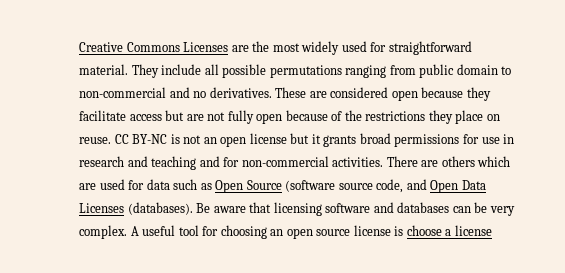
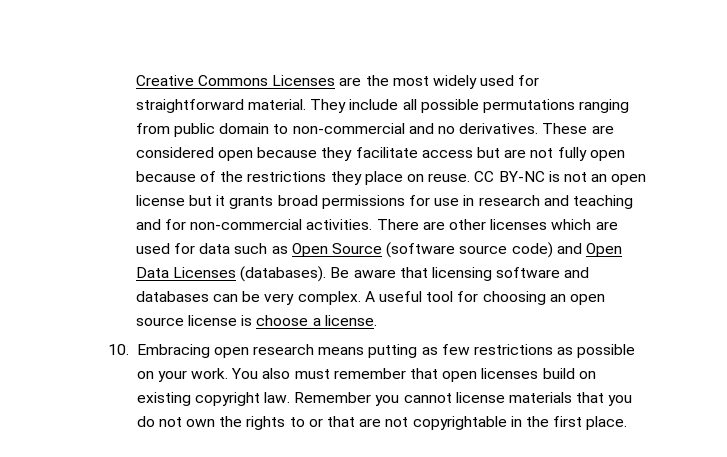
[441,156,475,167] others -> [448,219,548,230] other licenses
[376,179,404,193] code, -> [511,242,553,258] code)
[454,225,492,236] license -> [324,315,377,326] [107,344,636,358] [136,368,596,382] [136,392,633,406] [136,416,628,430] license. // 10. Embracing open research means putting as few restrictions as possible on your work. You also must remember that open licenses build on existing copyright law. Remember you cannot license materials that you do not own the rights to or that are not copyrightable in the first place.

